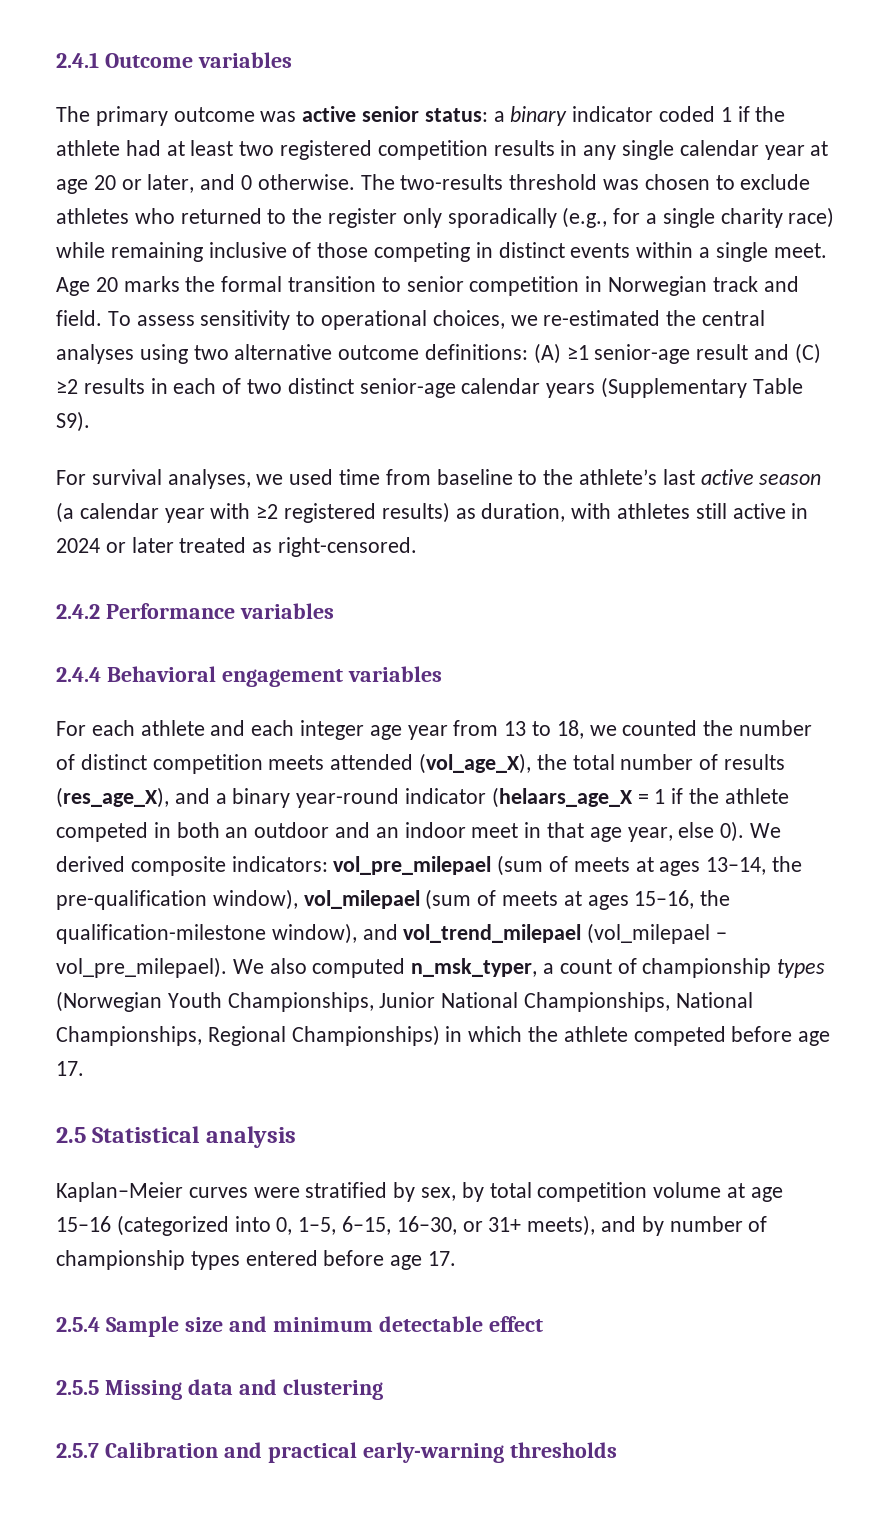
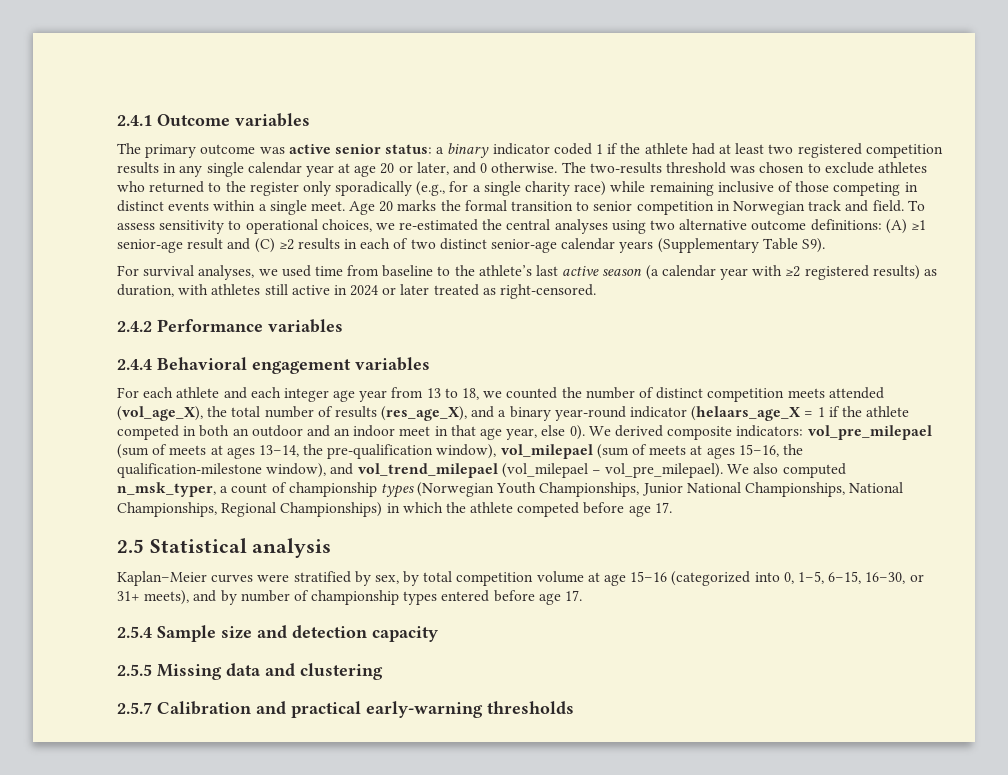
[272,1316,543,1332] minimum detectable effect -> [292,625,438,642] detection capacity

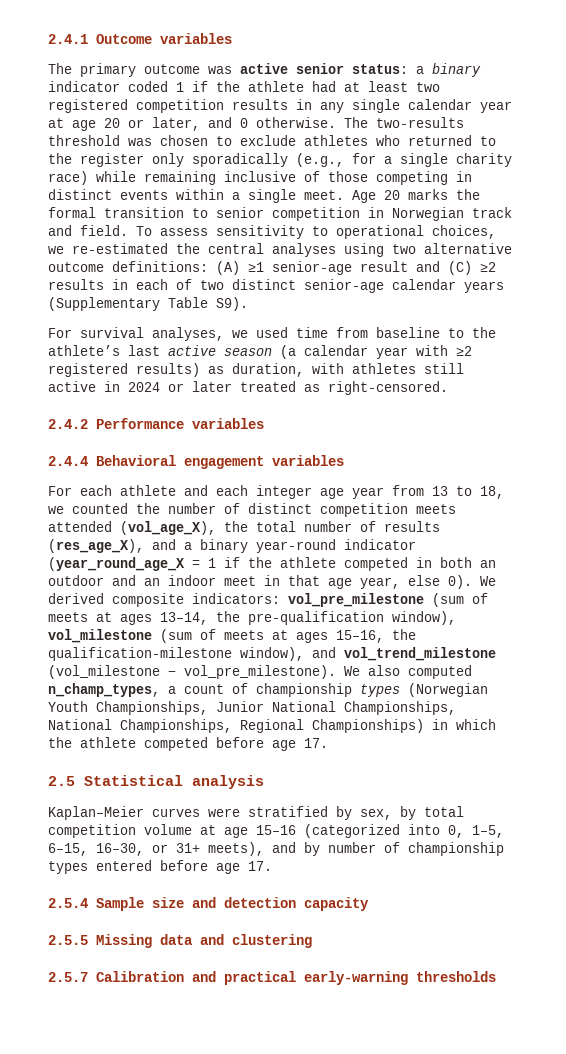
[691,406,802,421] (helaars_age_X -> [48,557,185,571] (year_round_age_X
[807,425,932,440] vol_pre_milepael -> [288,593,424,607] vol_pre_milestone
[500,444,593,459] vol_milepael -> [48,629,152,643] vol_milestone
[357,463,724,478] vol_trend_milepael (vol_milepael − vol_pre_milepael). -> [344,647,496,661] [48,665,336,679] vol_trend_milestone (vol_milestone − vol_pre_milestone).
[117,482,216,497] n_msk_typer, -> [48,683,160,697] n_champ_types,

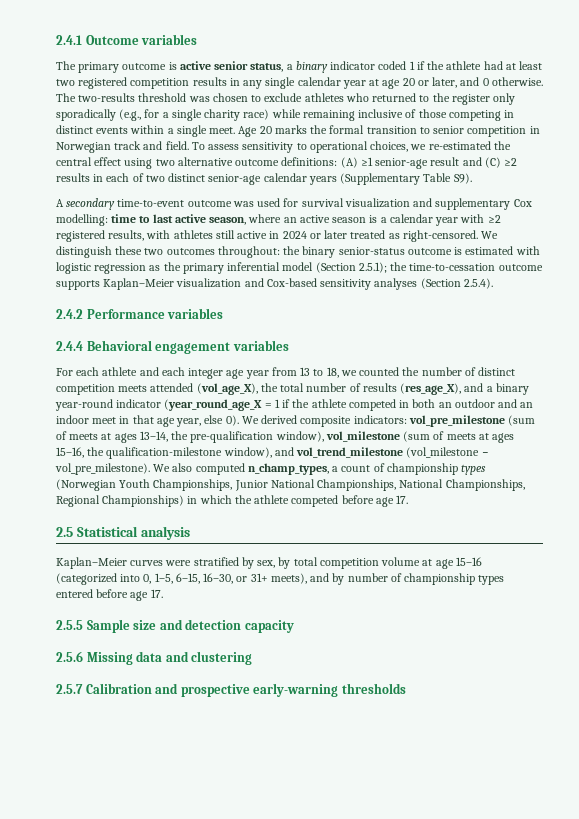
[208,66,232,74] was -> [168,62,177,70] is
[352,64,408,74] status: -> [250,63,284,72] status,
[272,243,336,257] analyses -> [94,157,122,166] effect
[48,327,496,341] [48,345,296,359] For survival analyses, we used time from baseline to the athlete’s last active season (a -> [56,198,532,210] [56,214,387,226] A secondary time-to-event outcome was used for survival visualization and supplementary Cox modelling: time to last active season, where an active season is a
[136,363,304,377] results) as duration, -> [108,230,145,241] results,
(448, 388) none -> [481,231,499,239] [56,246,540,258] [56,262,543,274] [56,278,493,290] We distinguish these two outcomes throughout: the binary senior-status outcome is estimated with logistic regression as the primary inferential model (Section 2.5.1); the time-to-cessation outcome supports Kaplan–Meier visualization and Cox-based sensitivity analyses (Section 2.5.4).
[48,898,88,908] 2.5.4 -> [56,620,83,630] 2.5.5
[48,935,88,945] 2.5.5 -> [56,651,83,662] 2.5.6
[224,971,296,985] practical -> [180,684,250,697] prospective

